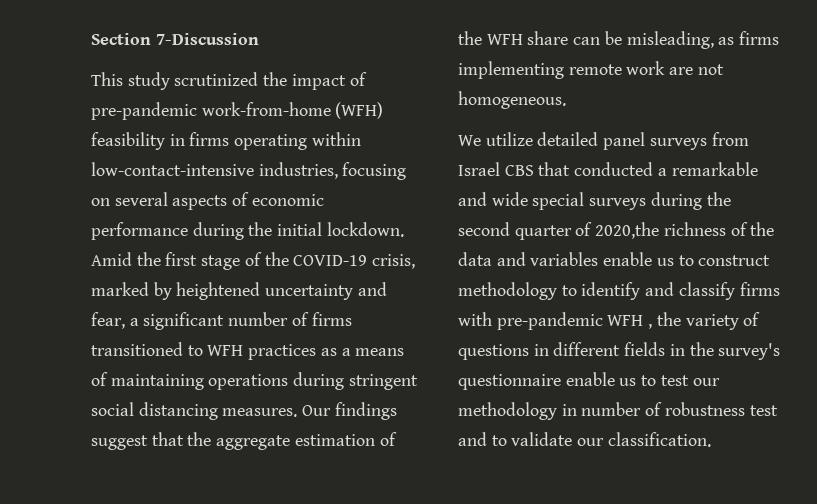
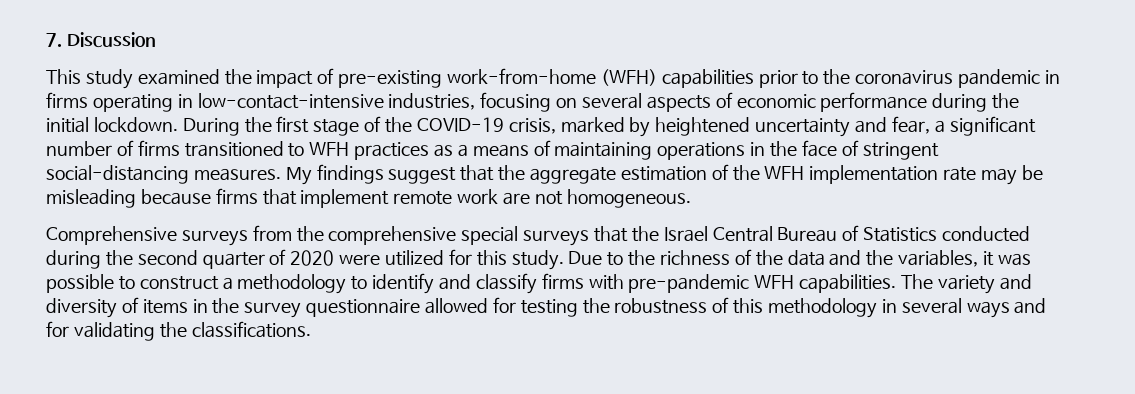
[91,33,259,45] Section 7-Discussion -> [46,32,156,48] 7. Discussion
[174,72,259,86] scrutinized -> [137,69,220,85] examined
[91,102,197,120] pre-pandemic -> [338,70,443,88] pre-existing
[91,132,165,150] feasibility -> [661,69,1041,88] capabilities prior to the coronavirus pandemic
[311,132,361,146] within -> [177,94,193,108] in
[91,252,132,266] Amid -> [182,118,240,136] During
[293,372,418,390] [91,402,332,420] during stringent social distancing measures. Our -> [750,140,939,160] [46,165,312,185] in the face of stringent social-distancing measures. My
[527,31,780,49] [458,61,564,79] share can be misleading, as firms implementing -> [809,165,1043,185] [46,188,390,208] implementation rate may be misleading because firms that implement
[458,132,749,150] [458,162,758,176] [458,192,647,210] We utilize detailed panel surveys from Israel CBS that conducted a remarkable and wide special surveys -> [46,225,1031,246] Comprehensive surveys from the comprehensive special surveys that the Israel Central Bureau of Statistics conducted
[595,222,660,239] 2020,the -> [290,249,656,270] 2020 were utilized for this study. Due to the
[530,252,674,266] variables enable us -> [866,250,1031,267] [46,274,114,293] the variables, it was possible
(771, 260) none -> [222,277,233,290] a
[648,312,761,330] [458,342,781,360] [458,372,720,390] [458,402,778,420] [458,432,711,447] , the variety of questions in different fields in the survey's questionnaire enable us to test our methodology in number of robustness test and to validate our classification. -> [799,274,1032,294] [46,297,1047,318] [46,321,311,341] capabilities. The variety and diversity of items in the survey questionnaire allowed for testing the robustness of this methodology in several ways and for validating the classifications.

